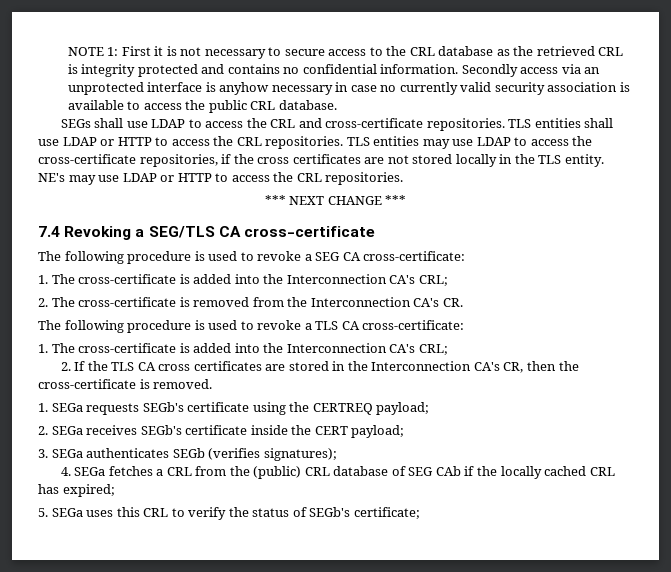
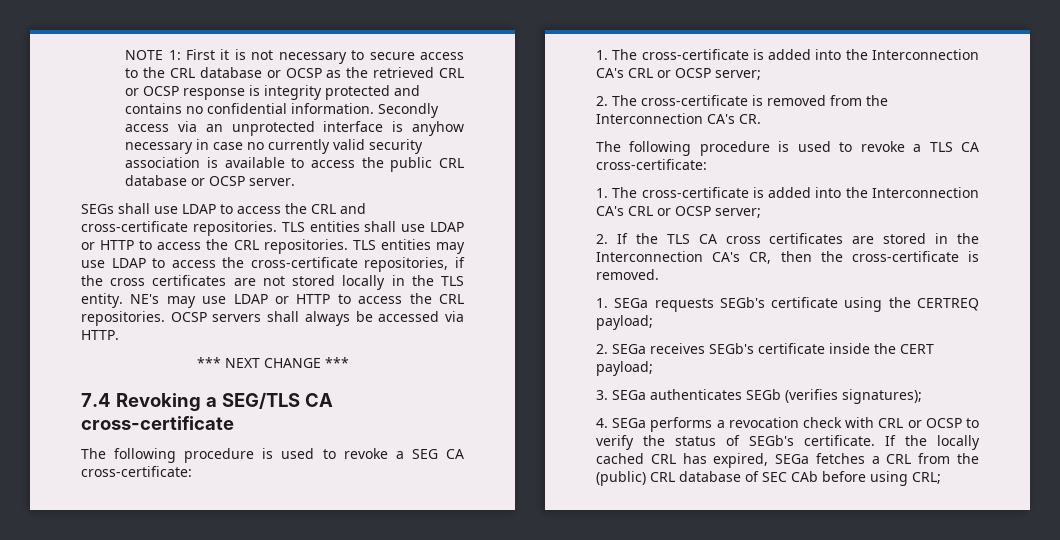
(494, 51) none -> [266,68,322,78] or OCSP
(624, 51) none -> [125,86,246,100] or OCSP response
[278,100,337,110] database. -> [125,175,296,186] database or OCSP server.
(404, 178) none -> [170,311,465,326] [81,330,119,340] OCSP servers shall always be accessed via HTTP.
[418,275,448,286] CRL; -> [628,68,761,80] CRL or OCSP server;
[418,344,448,355] CRL; -> [628,206,761,218] CRL or OCSP server;
(106, 471) none -> [650,417,979,432] [596,435,980,450] [596,453,810,468] performs a revocation check with CRL or OCSP to verify the status of SEGb's certificate. If the locally cached CRL has expired, SEGa
[408,466,615,479] [38,484,115,497] [38,507,420,520] SEG CAb if the locally cached CRL has expired; // 5. SEGa uses this CRL to verify the status of SEGb's certificate; -> [762,471,941,486] SEC CAb before using CRL;

